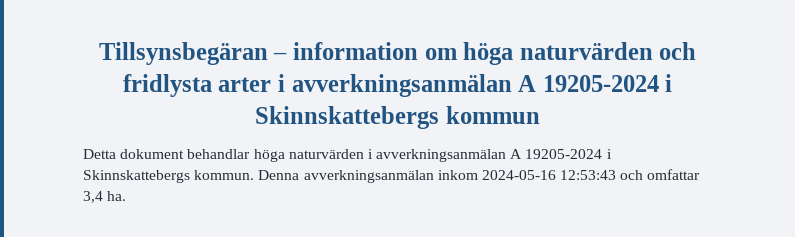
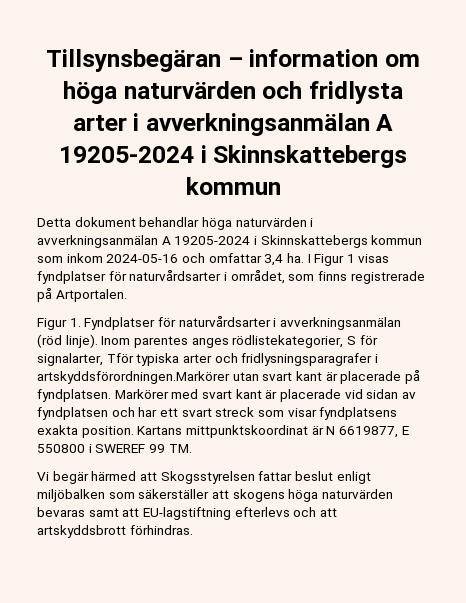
[194,170,434,183] kommun. Denna avverkningsanmälan -> [371,235,423,245] [37,256,63,263] kommun som
[560,170,617,180] 12:53:43 -> (179, 258) none
(127, 196) none -> [307,254,390,266] [37,270,425,284] [37,288,127,302] [37,316,401,330] [37,334,378,348] [37,353,378,366] [37,370,420,384] [37,389,416,402] [37,407,398,420] [37,425,409,438] [37,444,192,453] [37,471,371,484] [37,489,393,502] [37,507,337,520] [37,525,193,538] I Figur 1 visas fyndplatser för naturvårdsarter i området, som finns registrerade på Artportalen. // Figur 1. Fyndplatser för naturvårdsarter i avverkningsanmälan (röd linje). Inom parentes anges rödlistekategorier, S för signalarter, Tför typiska arter och fridlysningsparagrafer i artskyddsförordningen.Markörer utan svart kant är placerade på fyndplatsen. Markörer med svart kant är placerade vid sidan av fyndplatsen och har ett svart streck som visar fyndplatsens exakta position. Kartans mittpunktskoordinat är N 6619877, E 550800 i SWEREF 99 TM. // Vi begär härmed att Skogsstyrelsen fattar beslut enligt miljöbalken som säkerställer att skogens höga naturvärden bevaras samt att EU-lagstiftning efterlevs och att artskyddsbrott förhindras.

